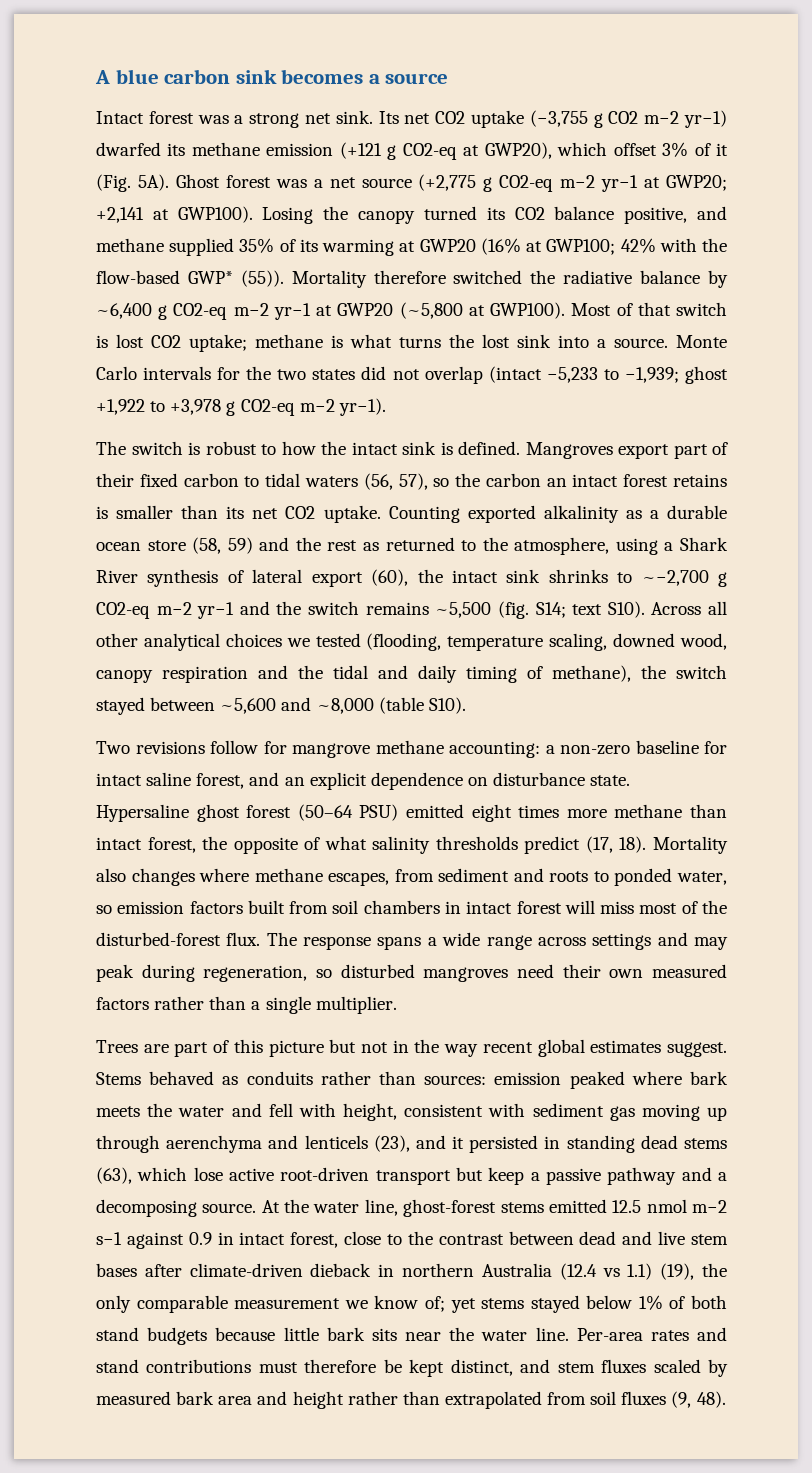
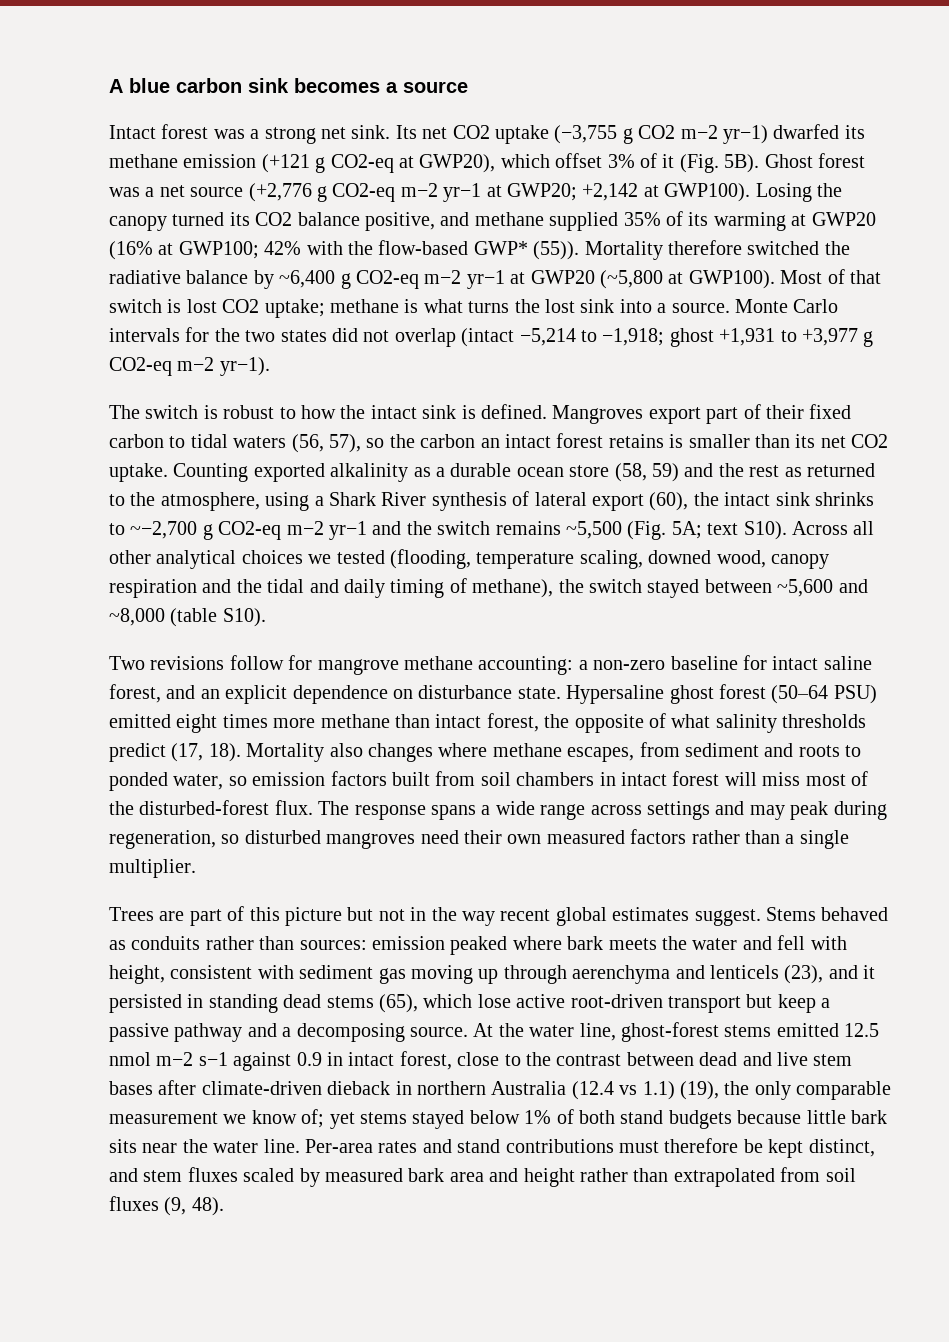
[137,174,169,191] 5A). -> [724,154,760,173] 5B).
[418,174,477,191] (+2,775 -> [248,183,312,202] (+2,776
[96,207,144,223] +2,141 -> [582,183,639,201] +2,142
[546,366,729,384] [96,399,222,415] −5,233 to −1,939; ghost +1,922 to +3,978 -> [519,328,858,347] −5,214 to −1,918; ghost +1,931 to +3,977
[497,601,566,619] (fig. S14; -> [627,521,702,540] (Fig. 5A;
[96,1167,132,1184] (63), -> [379,994,418,1013] (65),

